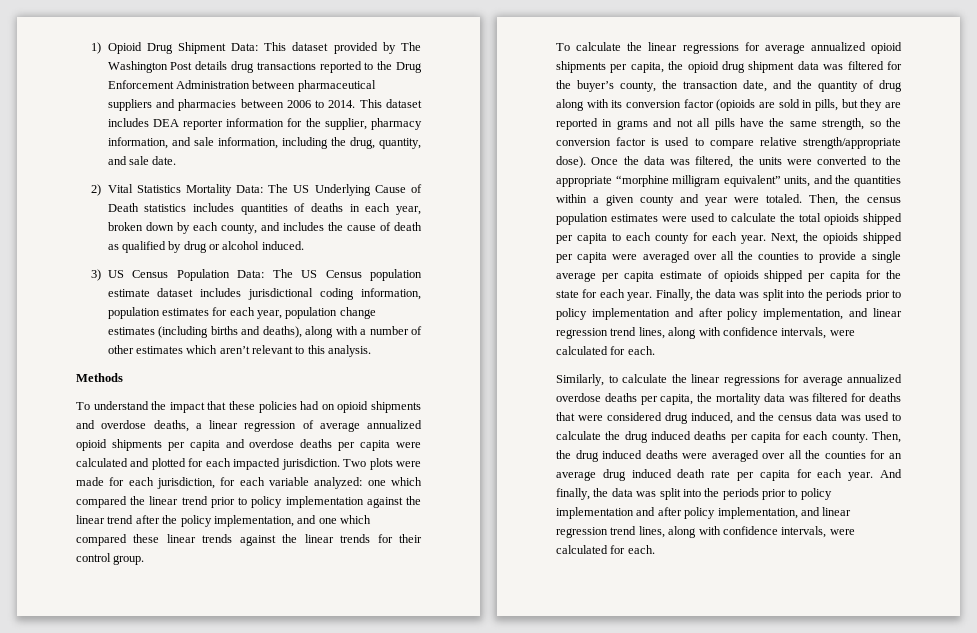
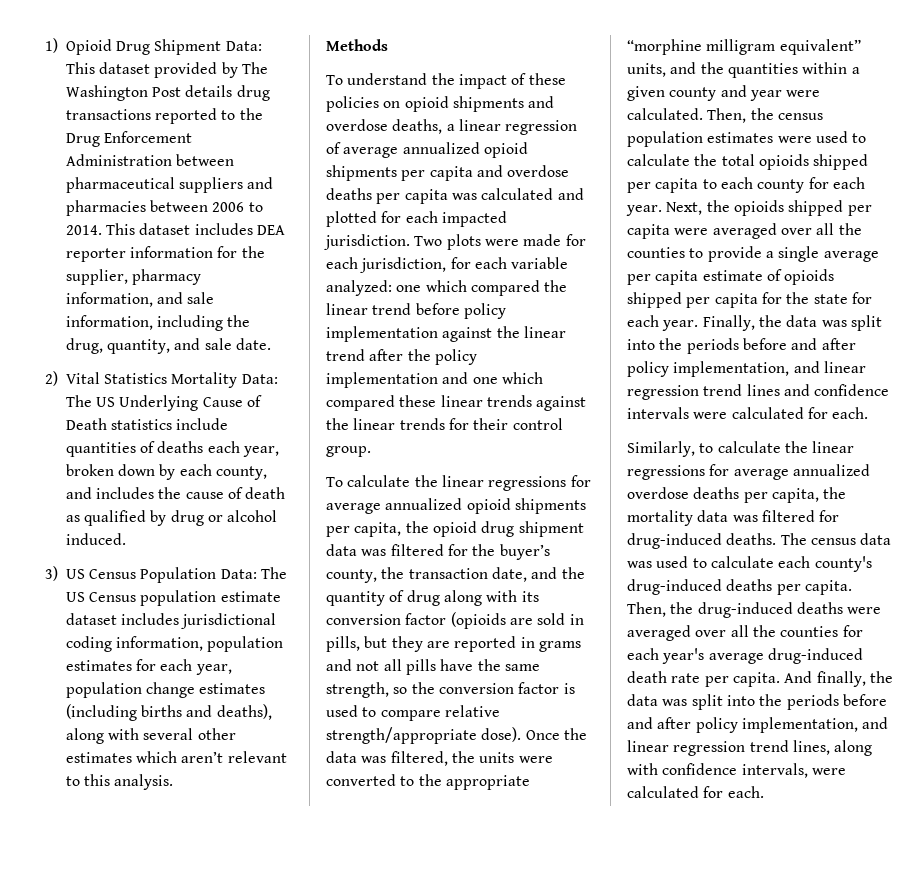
[192,203,234,212] includes -> [176,418,229,430] include
[349,204,360,212] in -> (204, 447) none
[360,326,423,335] a number of -> [143,728,194,740] several
[207,401,227,410] that -> [511,73,527,85] of
[300,401,320,410] had -> (379, 104) none
[396,442,422,448] were -> [451,193,477,200] was
[210,497,248,508] prior to -> [415,303,460,315] before
[213,515,294,527] implementation, -> [326,372,438,388] implementation
[766,194,802,203] totaled. -> [627,108,703,120] calculated.
[865,290,901,301] [556,308,902,320] [556,327,827,339] prior to policy implementation and after policy implementation, and linear regression trend lines, along with confidence intervals, -> [742,338,856,350] [627,361,866,377] [627,384,890,400] [627,407,689,419] before and after policy implementation, and linear regression trend lines and confidence intervals
[869,393,901,402] [556,412,774,424] deaths that were considered drug induced, and the -> [627,533,807,549] drug-induced deaths. The
[605,431,901,443] [556,450,643,462] the drug induced deaths per capita for each county. Then, the drug induced -> [778,556,872,572] [627,579,852,595] [627,602,793,618] each county's drug-induced deaths per capita. Then, the drug-induced
[889,453,902,459] [556,469,874,481] an average drug induced death rate per capita for each year. -> [627,648,863,664] [627,671,780,687] each year's average drug-induced death rate per capita.
[762,488,832,500] [556,507,634,519] prior to policy implementation -> [842,694,887,706] before

